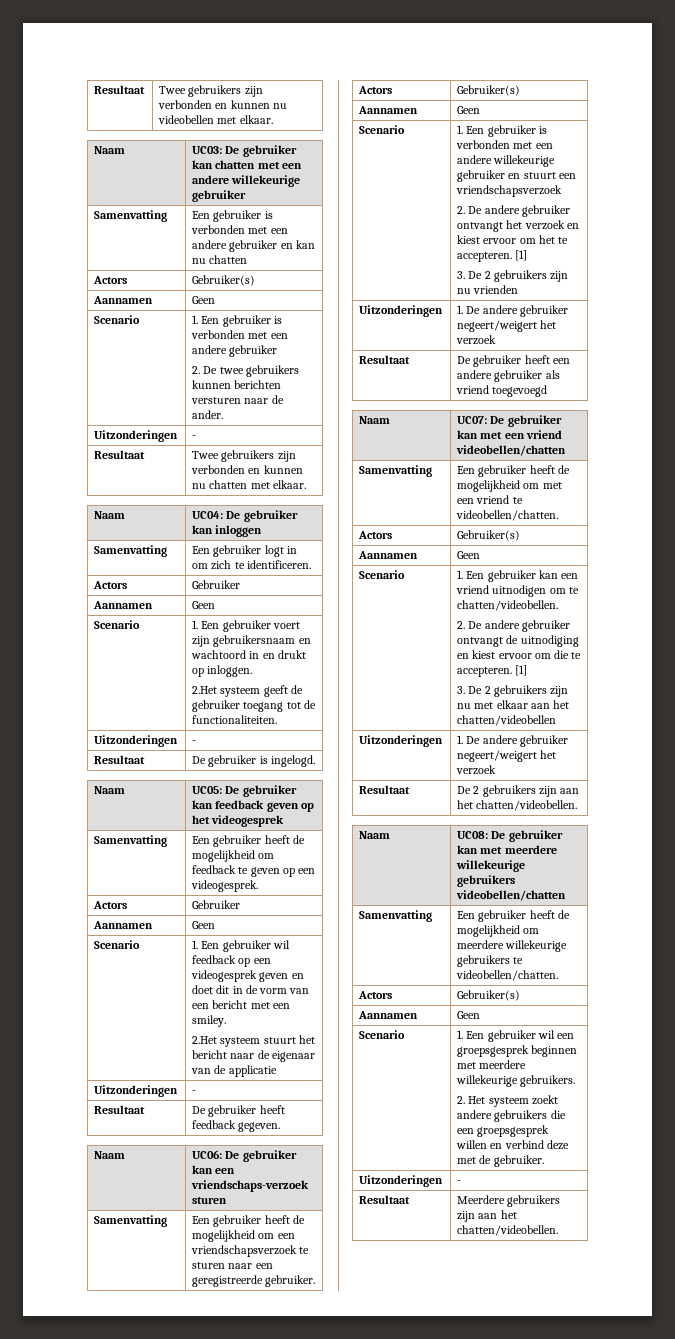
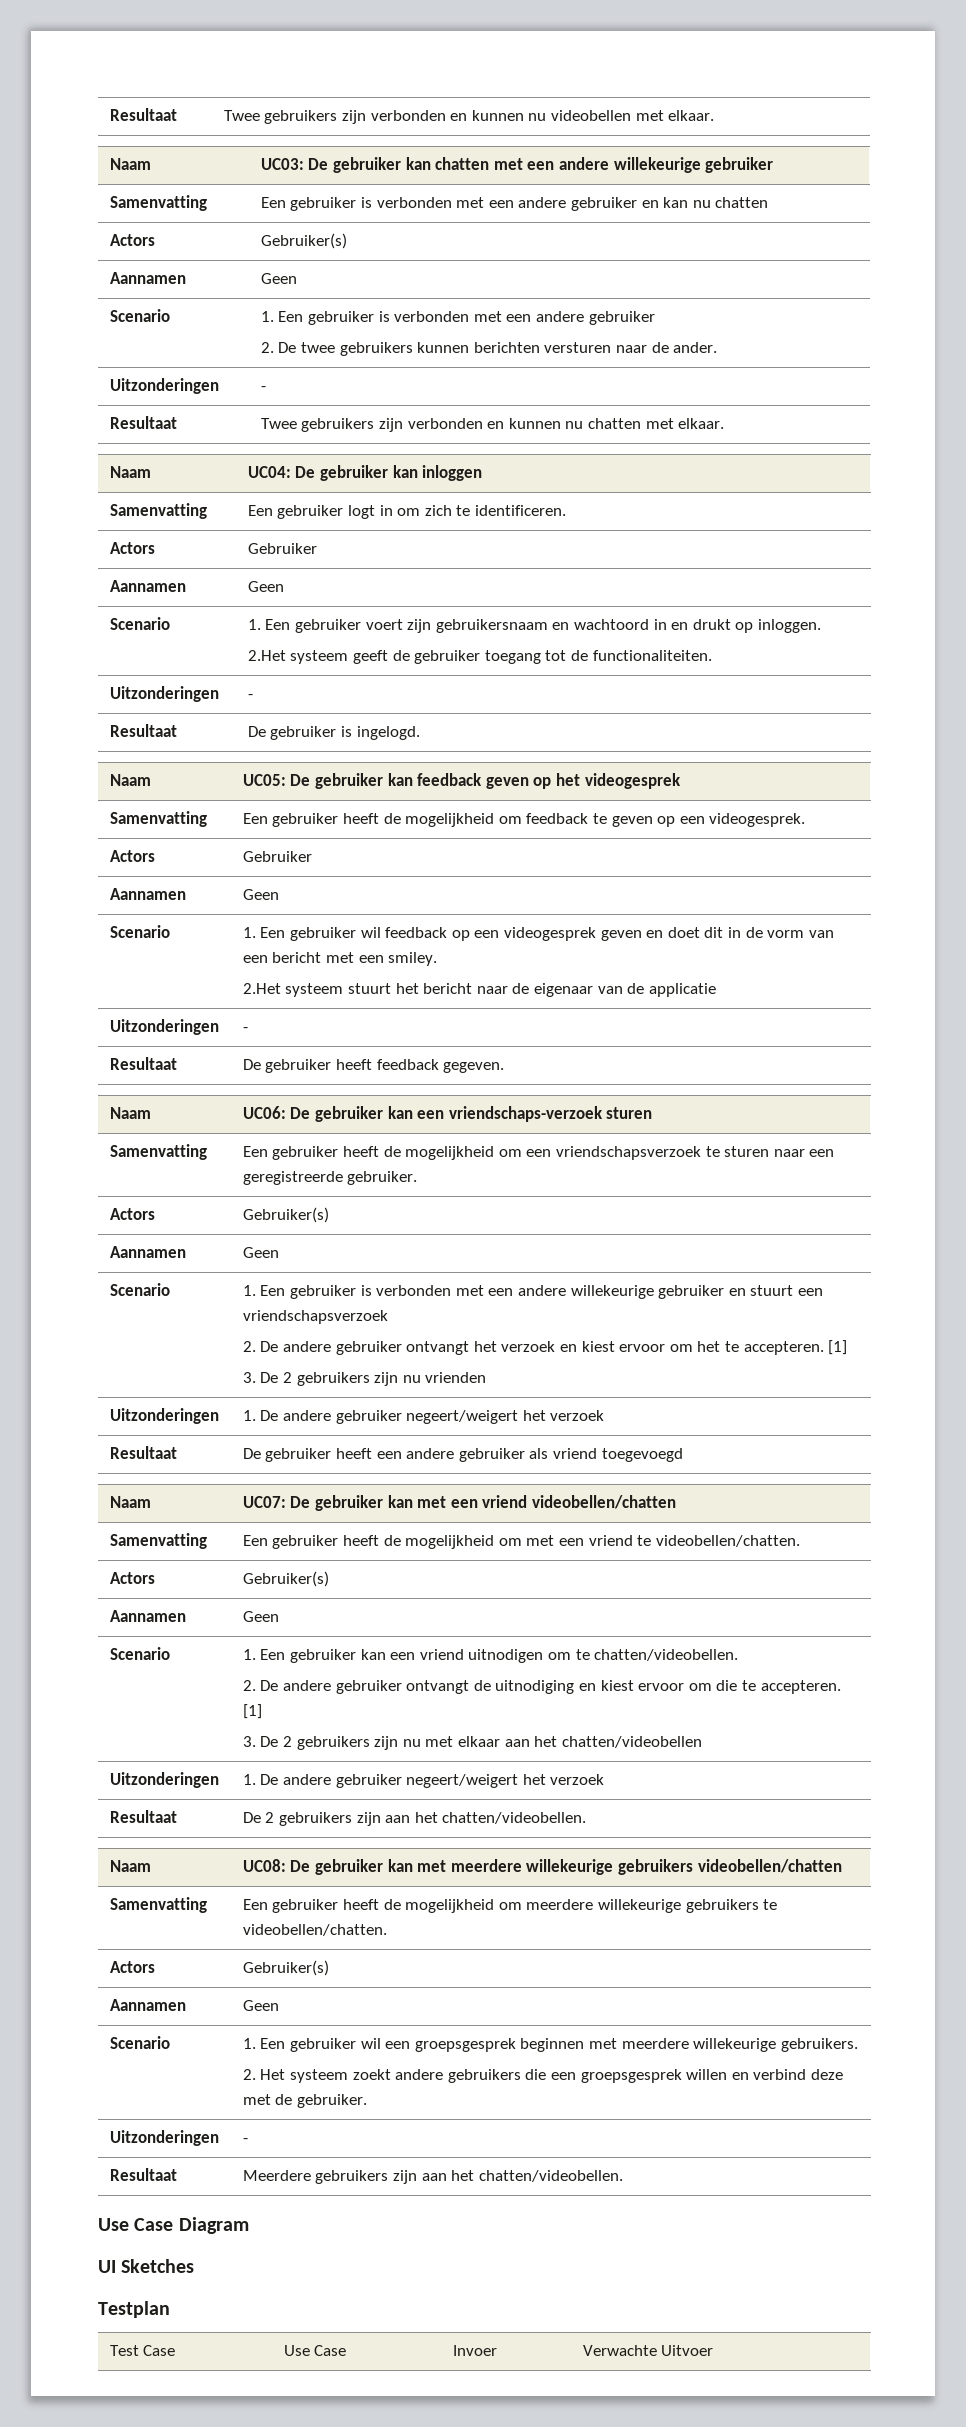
(559, 1230) none -> [98,2217,249,2234] [98,2259,195,2273] [98,2301,170,2318] [109,2345,176,2356] [283,2345,347,2356] [452,2345,497,2356] [582,2345,714,2356] // Use Case Diagram // UI Sketches // Testplan // Test Case | Use Case | Invoer | Verwachte Uitvoer

